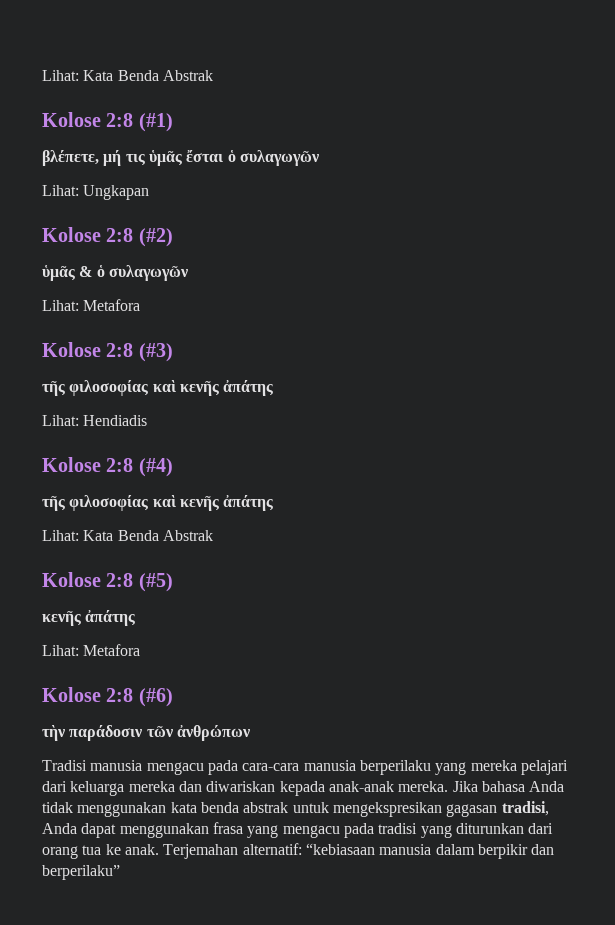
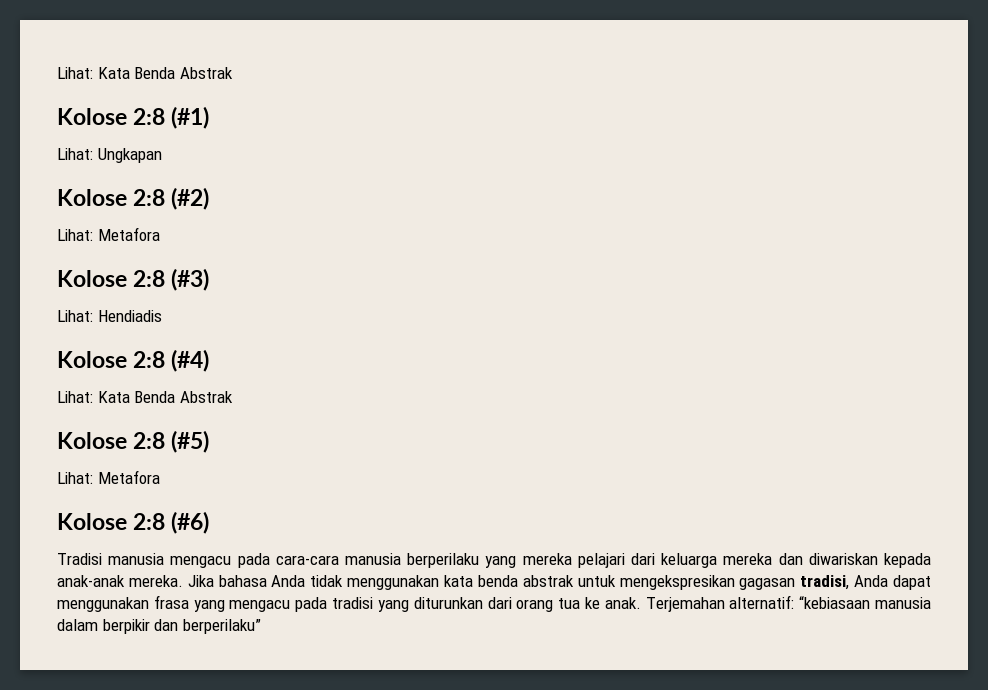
[42,150,319,166] // βλέπετε, μή τις ὑμᾶς ἔσται ὁ συλαγωγῶν -> (210, 117) none
[42,265,188,281] // ὑμᾶς & ὁ συλαγωγῶν -> (210, 198) none
[42,380,274,396] // τῆς φιλοσοφίας καὶ κενῆς ἀπάτης -> (210, 279) none
[42,495,274,511] // τῆς φιλοσοφίας καὶ κενῆς ἀπάτης -> (210, 360) none
[42,610,136,626] // κενῆς ἀπάτης -> (210, 441) none
[42,725,250,741] // τὴν παράδοσιν τῶν ἀνθρώπων -> (210, 522) none

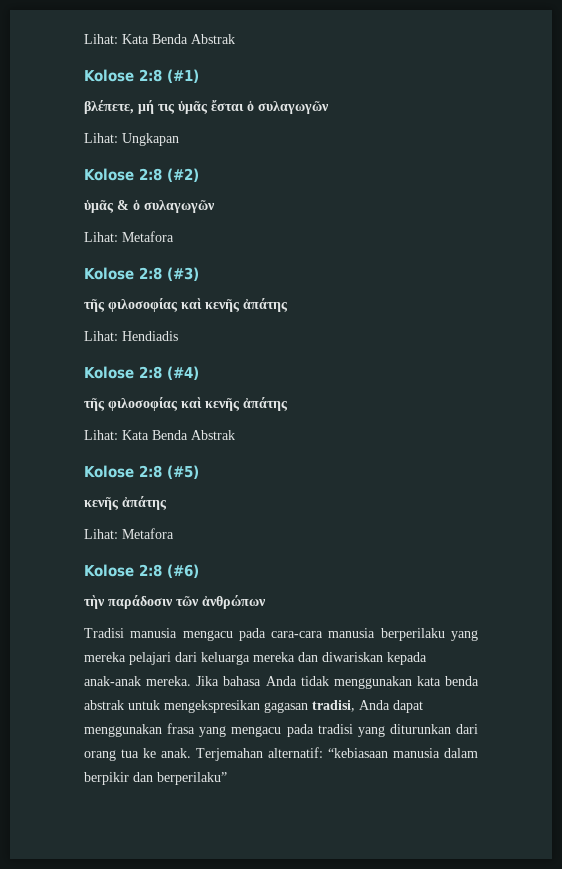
(210, 117) none -> [84,100,329,114] // βλέπετε, μή τις ὑμᾶς ἔσται ὁ συλαγωγῶν
(210, 198) none -> [84,200,215,213] // ὑμᾶς & ὁ συλαγωγῶν
(210, 279) none -> [84,298,288,312] // τῆς φιλοσοφίας καὶ κενῆς ἀπάτης
(210, 360) none -> [84,397,288,411] // τῆς φιλοσοφίας καὶ κενῆς ἀπάτης
(210, 441) none -> [84,496,167,510] // κενῆς ἀπάτης
(210, 522) none -> [84,595,266,609] // τὴν παράδοσιν τῶν ἀνθρώπων

